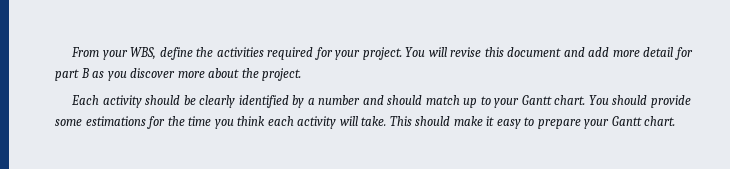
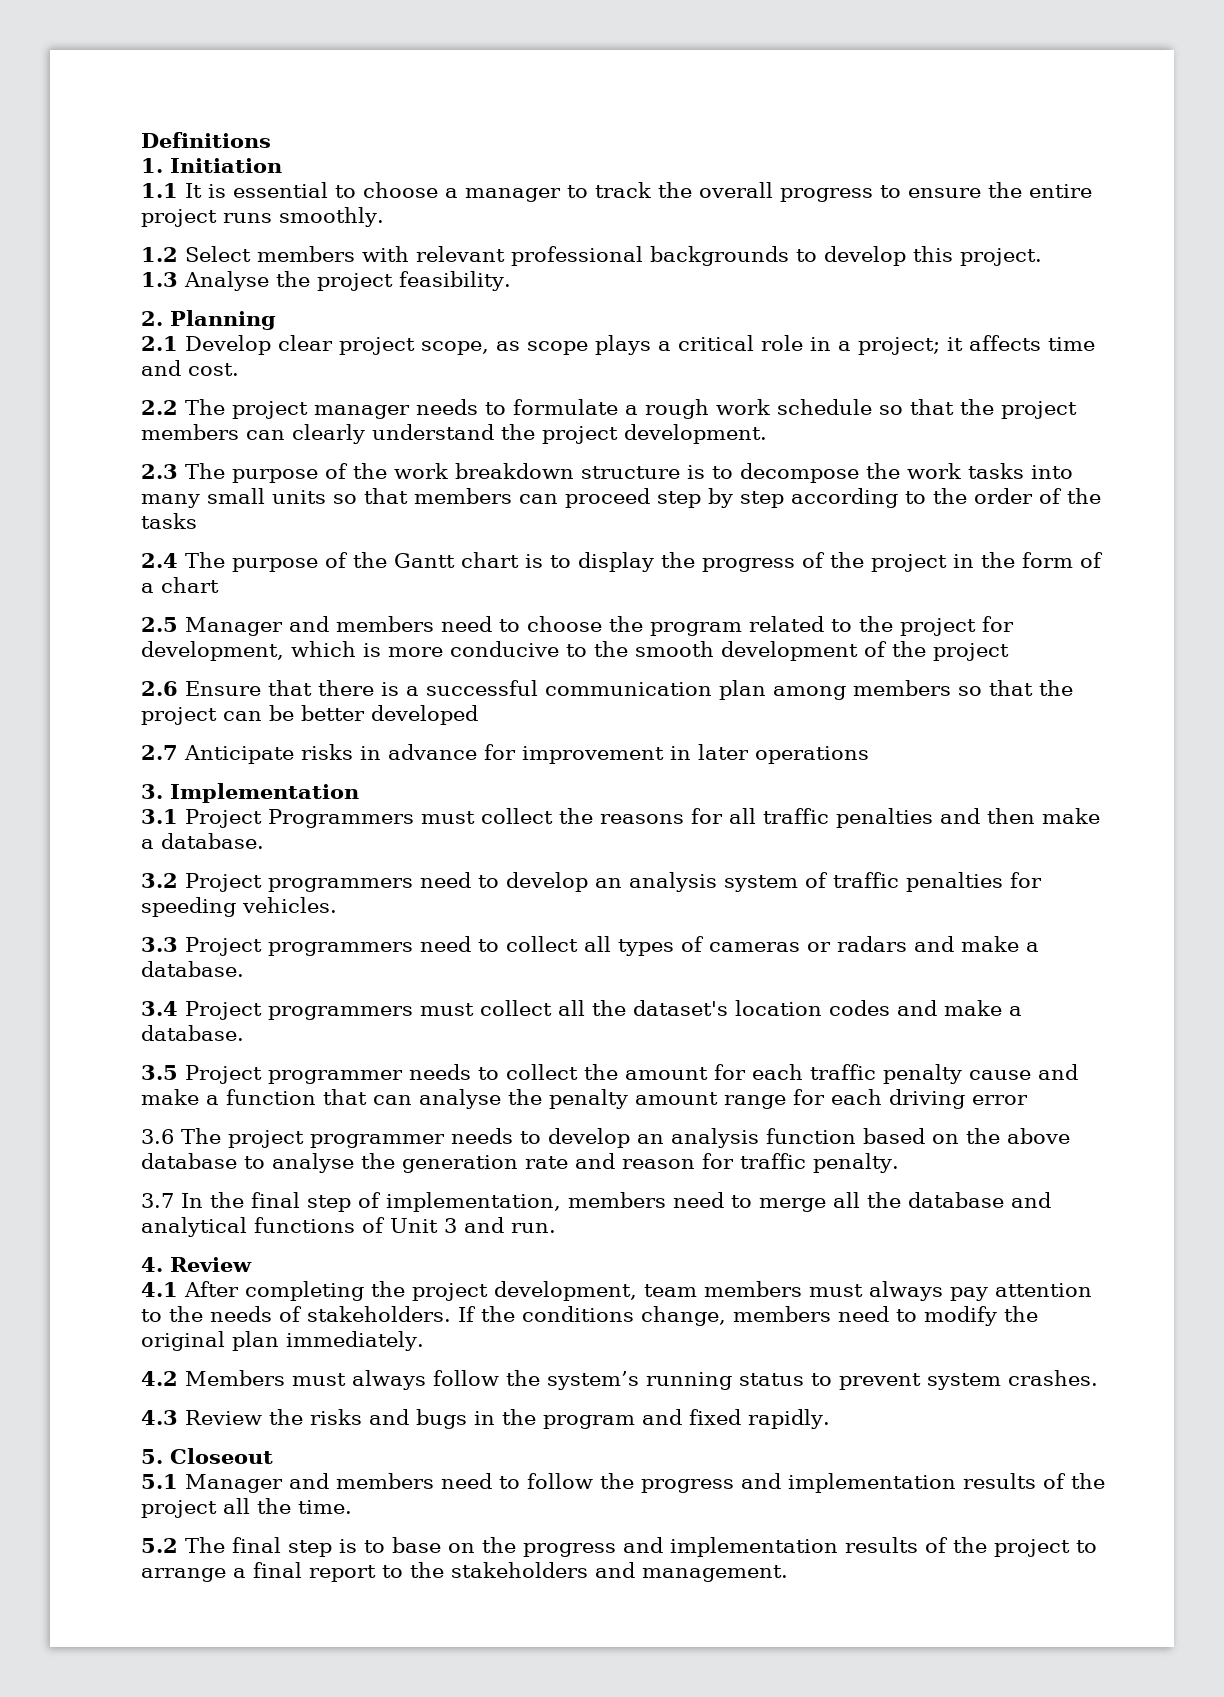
[71,47,693,60] [55,68,302,81] [71,95,691,108] [55,116,676,129] From your WBS, define the activities required for your project. You will revise this document and add more detail for part B as you discover more about the project. // Each activity should be clearly identified by a number and should match up to your Gantt chart. You should provide some estimations for the time you think each activity will take. This should make it easy to prepare your Gantt chart. -> [141,132,271,148] [141,158,282,173] [141,182,1092,202] [141,207,384,227] [141,246,1042,266] [141,271,511,291] [141,310,276,330] [141,335,1095,355] [141,360,239,376] [141,399,1077,419] [141,424,767,444] [141,463,1073,483] [141,488,1101,508] [141,513,197,529] [141,552,1103,572] [141,577,219,593] [141,616,1014,636] [141,641,1009,661] [141,680,1073,700] [141,705,478,725] [141,744,869,764] [141,783,359,803] [141,808,1100,828] [141,833,264,849] [141,872,1042,892] [141,897,337,917] [141,936,1039,956] [141,961,244,977] [141,1000,1022,1020] [141,1025,244,1041] [141,1064,1078,1084] [141,1089,1028,1109] [141,1128,1070,1148] [141,1153,899,1173] [141,1192,1051,1212] [141,1217,556,1237] [141,1257,252,1272] [141,1281,1092,1301] [141,1306,1038,1326] [141,1331,424,1351] [141,1370,1098,1390] [141,1409,830,1429] [141,1448,273,1464] [141,1473,1105,1493] [141,1498,352,1518] [141,1537,1097,1557] [141,1562,788,1582] Definitions // 1. Initiation // 1.1 It is essential to choose a manager to track the overall progress to ensure the entire project runs smoothly. // 1.2 Select members with relevant professional backgrounds to develop this project. // 1.3 Analyse the project feasibility. // 2. Planning // 2.1 Develop clear project scope, as scope plays a critical role in a project; it affects time and cost. // 2.2 The project manager needs to formulate a rough work schedule so that the project members can clearly understand the project development. // 2.3 The purpose of the work breakdown structure is to decompose the work tasks into many small units so that members can proceed step by step according to the order of the tasks // 2.4 The purpose of the Gantt chart is to display the progress of the project in the form of a chart // 2.5 Manager and members need to choose the program related to the project for development, which is more conducive to the smooth development of the project // 2.6 Ensure that there is a successful communication plan among members so that the project can be better developed // 2.7 Anticipate risks in advance for improvement in later operations // 3. Implementation // 3.1 Project Programmers must collect the reasons for all traffic penalties and then make a database. // 3.2 Project programmers need to develop an analysis system of traffic penalties for speeding vehicles. // 3.3 Project programmers need to collect all types of cameras or radars and make a database. // 3.4 Project programmers must collect all the dataset's location codes and make a database. // 3.5 Project programmer needs to collect the amount for each traffic penalty cause and make a function that can analyse the penalty amount range for each driving error // 3.6 The project programmer needs to develop an analysis function based on the above database to analyse the generation rate and reason for traffic penalty. // 3.7 In the final step of implementation, members need to merge all the database and analytical functions of Unit 3 and run. // 4. Review // 4.1 After completing the project development, team members must always pay attention to the needs of stakeholders. If the conditions change, members need to modify the original plan immediately. // 4.2 Members must always follow the system’s running status to prevent system crashes. // 4.3 Review the risks and bugs in the program and fixed rapidly. // 5. Closeout // 5.1 Manager and members need to follow the progress and implementation results of the project all the time. // 5.2 The final step is to base on the progress and implementation results of the project to arrange a final report to the stakeholders and management.

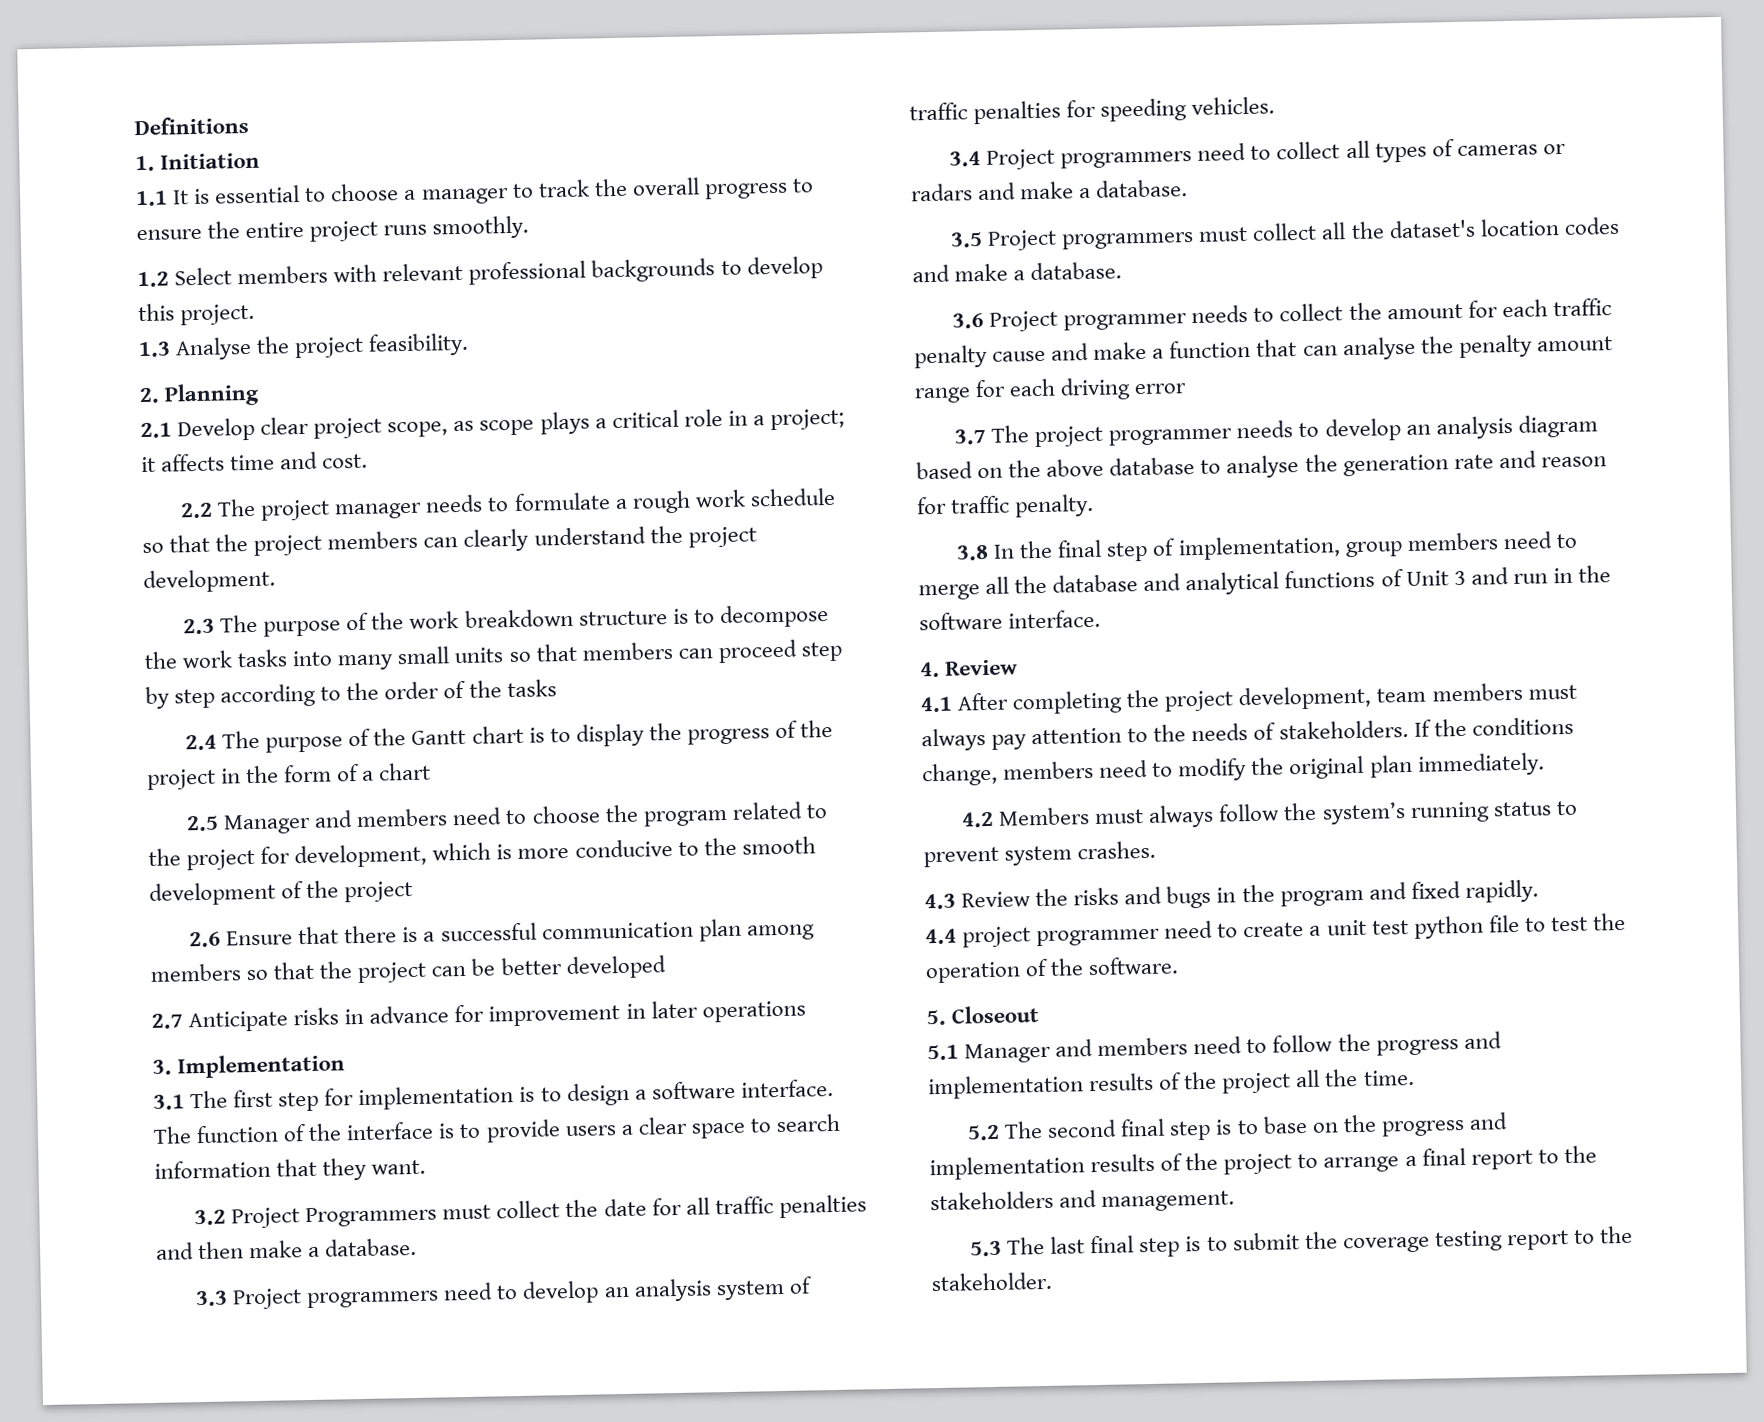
(178, 816) none -> [190,1078,834,1112] [153,1113,840,1144] [154,1157,427,1181] [194,1209,227,1226] The first step for implementation is to design a software interface. The function of the interface is to provide users a clear space to search information that they want. // 3.2
[600,814,684,824] reasons -> [603,1198,647,1217] date
[141,873,178,888] 3.2 -> [195,1290,229,1307] 3.3
[141,937,178,952] 3.3 -> [949,151,982,167] 3.4
[141,1001,178,1016] 3.4 -> [950,231,984,248] 3.5
[141,1065,178,1080] 3.5 -> [952,312,985,329] 3.6
[141,1129,174,1144] 3.6 -> [954,428,987,445] 3.7
[766,1128,856,1144] function -> [1517,414,1598,438] diagram
[141,1193,174,1208] 3.7 -> [956,544,990,561] 3.8
(561, 1202) none -> [1344,541,1403,558] group
[511,1223,556,1233] run. -> [1512,565,1611,584] [919,609,1102,631] run in the software interface.
(830, 1419) none -> [925,912,1626,948] [925,956,1180,984] // 4.4 project programmer need to create a unit test python file to test the operation of the software.
(225, 1545) none -> [1047,1119,1118,1138] second
(788, 1573) none -> [970,1225,1634,1258] [931,1271,1053,1292] // 5.3 The last final step is to submit the coverage testing report to the stakeholder.

